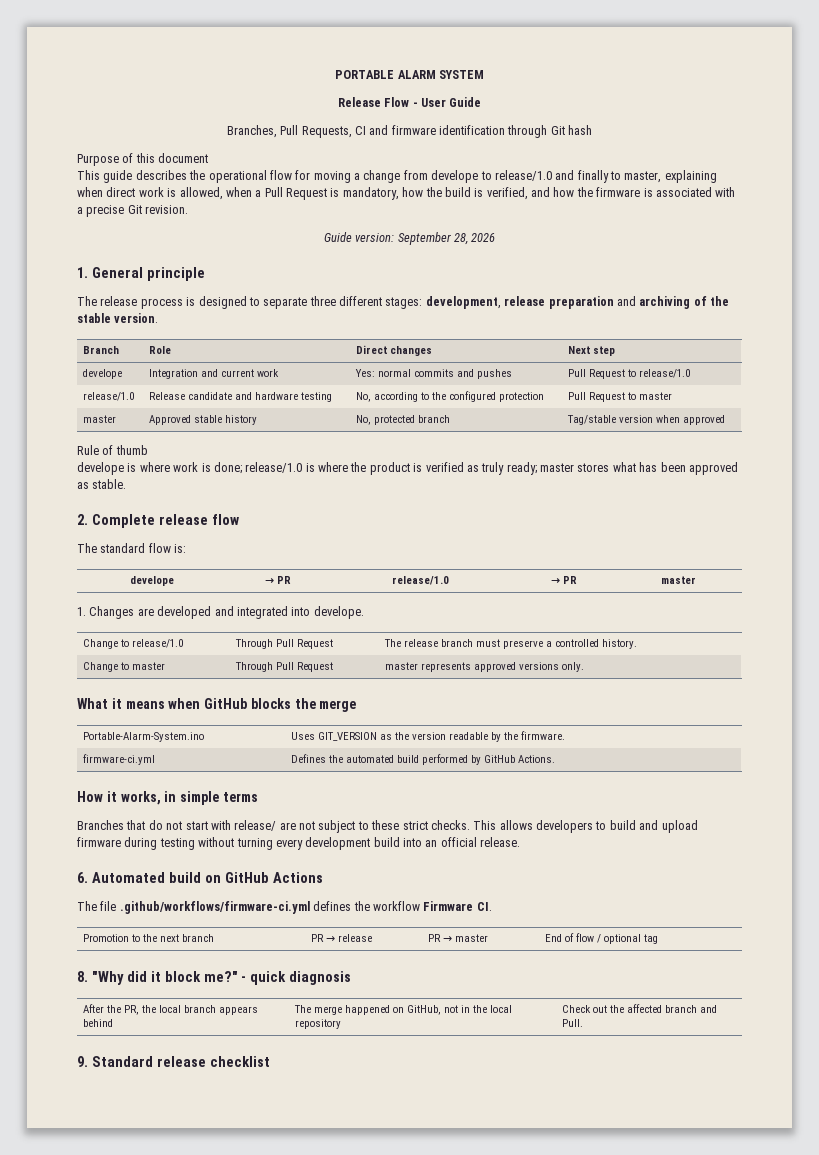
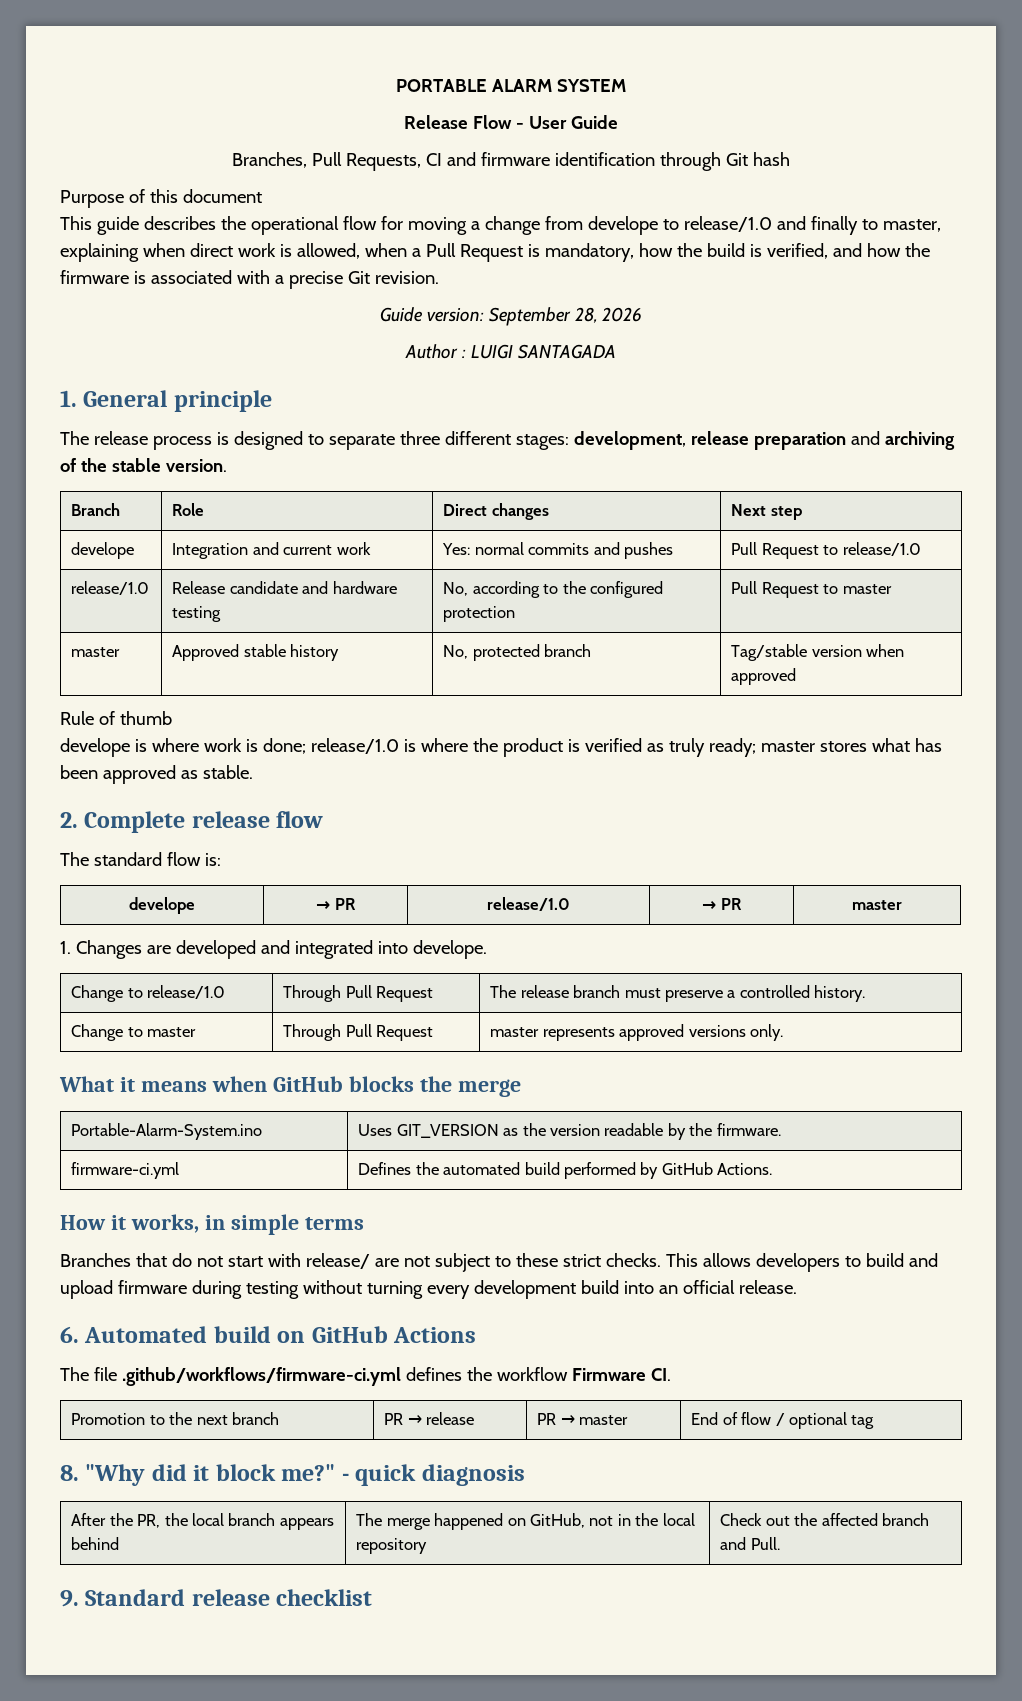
(496, 237) none -> [404,344,617,359] // Author : LUIGI SANTAGADA

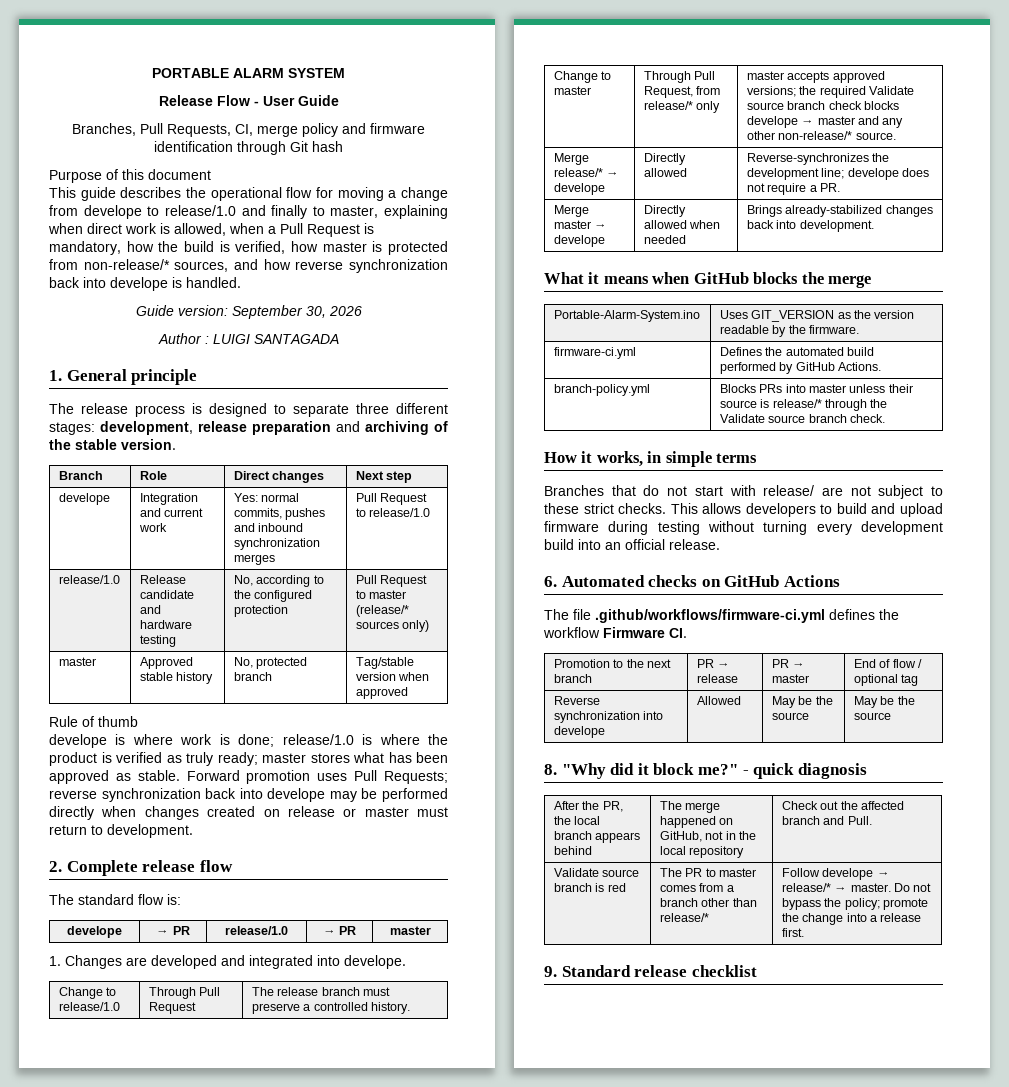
[426,153,443,166] CI -> [235,123,338,137] CI, merge policy
[832,243,930,257] [60,270,439,289] and how the firmware is associated with a precise Git revision. -> [291,241,449,255] [49,259,448,273] [49,277,241,291] how master is protected from non-release/* sources, and how reverse synchronization back into develope is handled.
[574,307,598,324] 28, -> [305,306,326,318] 30,
[528,542,674,559] commits and pushes -> [233,508,326,520] [233,523,304,532] [233,538,320,550] [233,554,275,565] commits, pushes and inbound synchronization merges
(892, 589) none -> [355,605,409,617] [355,620,430,632] (release/* sources only)
(253, 772) none -> [186,770,448,784] [49,788,448,802] [49,806,448,820] [49,824,193,838] Forward promotion uses Pull Requests; reverse synchronization back into develope may be performed directly when changes created on release or master must return to development.
[376,1025,434,1041] [490,1024,784,1041] Request | master represents approved versions only. -> [643,86,721,98] [643,101,721,113] [746,71,885,83] [746,86,914,98] [746,101,899,110] [746,116,904,128] [746,131,896,140] [553,153,589,165] [553,168,620,177] [553,183,605,195] [643,153,686,165] [643,168,687,177] [746,153,890,165] [746,168,929,180] [746,183,840,195] [553,205,589,217] [553,220,608,229] [553,235,605,247] [643,205,686,217] [643,220,721,229] [643,235,686,244] [746,205,933,217] [746,220,874,232] Request, from release/* only | master accepts approved versions; the required Validate source branch check blocks develope → master and any other non-release/* source. // Merge release/* → develope | Directly allowed | Reverse-synchronizes the development line; develope does not require a PR. // Merge master → develope | Directly allowed when needed | Brings already-stabilized changes back into development.
(773, 1169) none -> [553,384,650,396] [719,384,913,393] [719,399,888,411] [719,414,885,423] // branch-policy.yml | Blocks PRs into master unless their source is release/* through the Validate source branch check.
[213,1326,271,1343] build -> [648,575,698,587] checks
(875, 1422) none -> [553,696,600,705] [553,711,664,723] [553,726,605,738] [696,696,741,705] [771,696,833,708] [771,712,809,720] [853,696,915,708] [853,712,891,720] // Reverse synchronization into develope | Allowed | May be the source | May be the source
(780, 1543) none -> [553,868,640,877] [553,883,626,892] [659,868,756,877] [659,883,734,892] [659,898,757,907] [659,913,709,922] [781,868,890,880] [781,883,932,892] [781,898,928,910] [781,913,922,925] [781,928,804,937] // Validate source branch is red | The PR to master comes from a branch other than release/* | Follow develope → release/* → master. Do not bypass the policy; promote the change into a release first.

